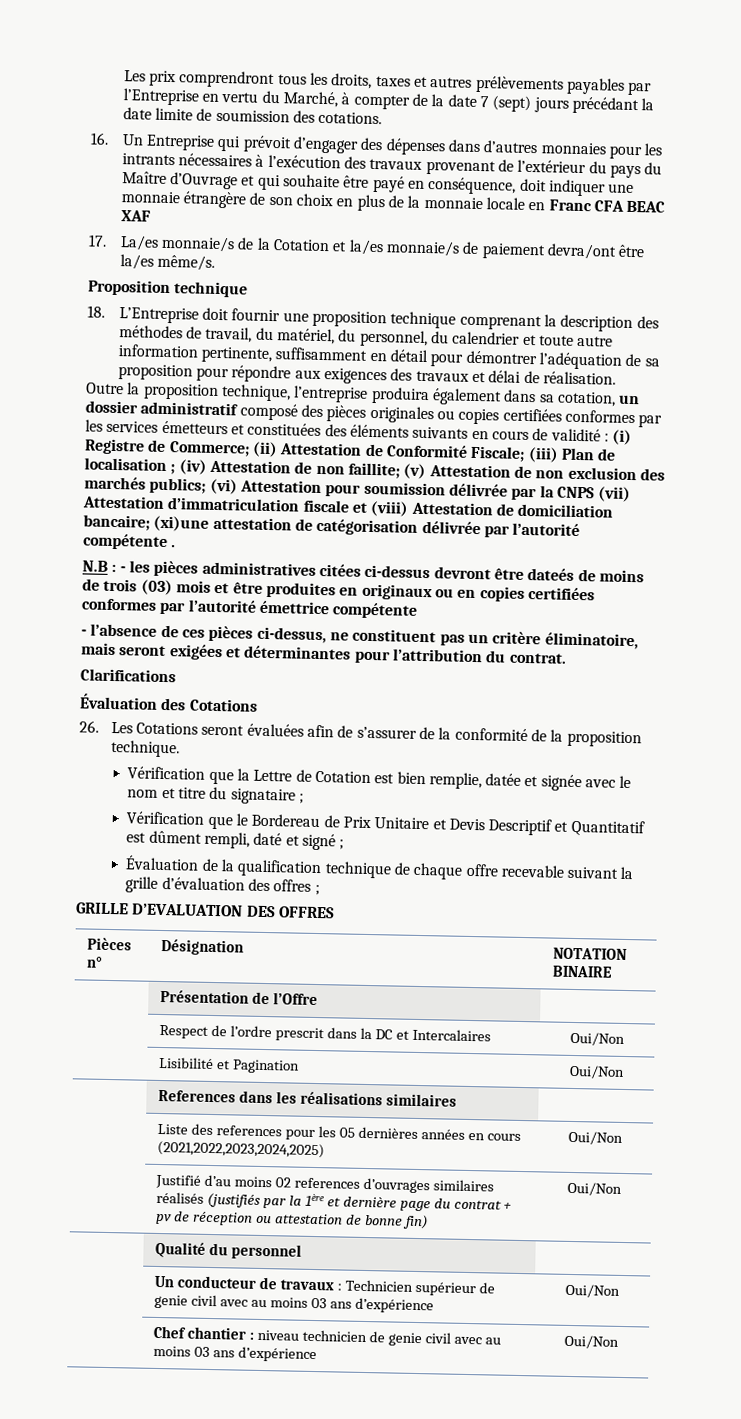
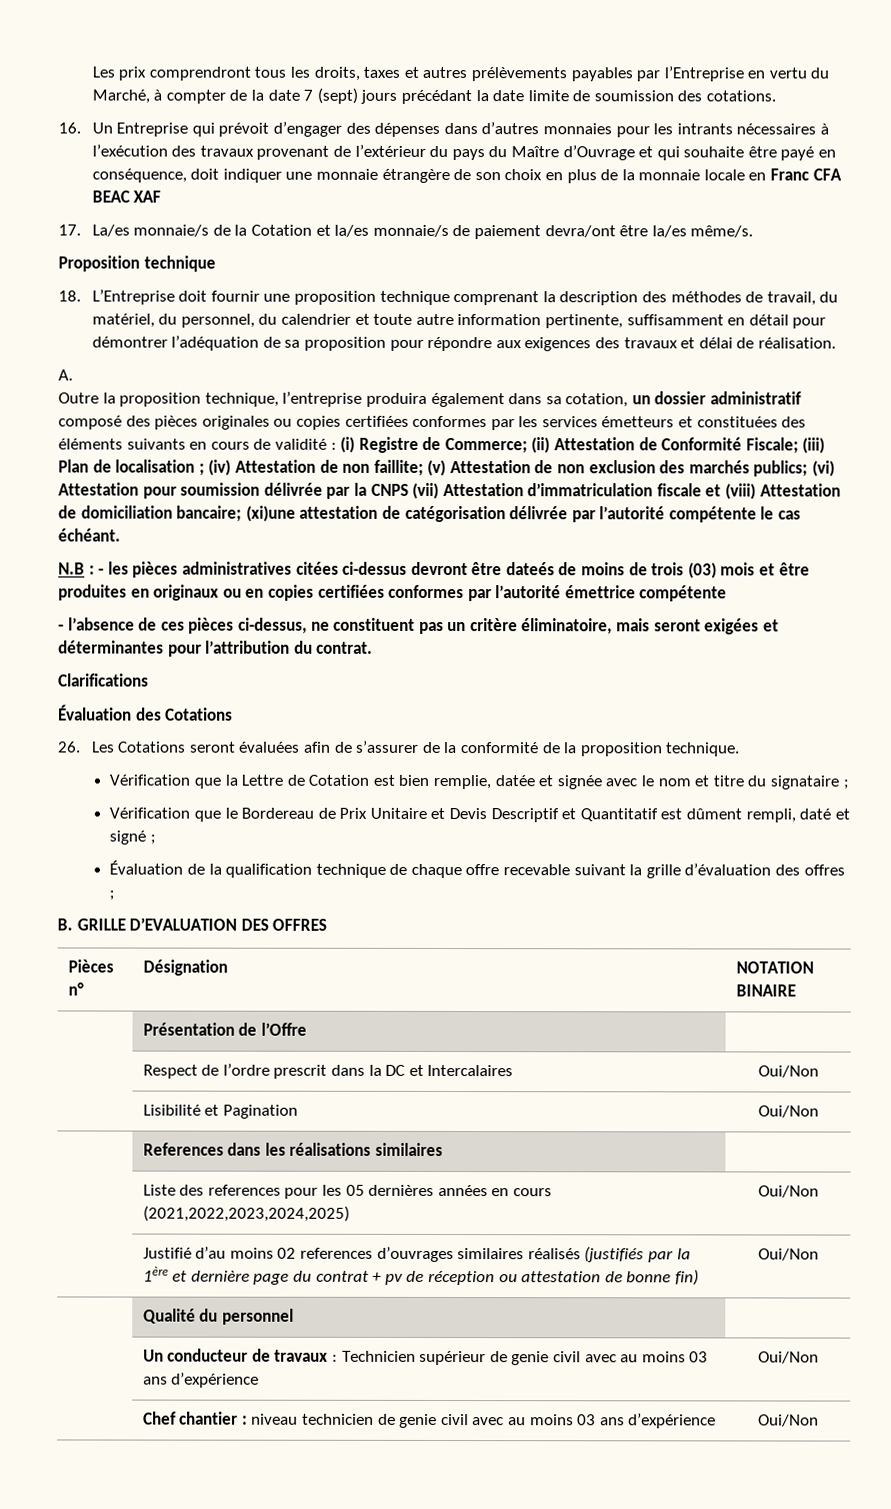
(616, 378) none -> [58,369,73,381] // A.
[171,544,177,548] . -> [760,506,802,520] [58,528,121,542] le cas échéant.
(320, 890) none -> [57,918,73,931] B.

